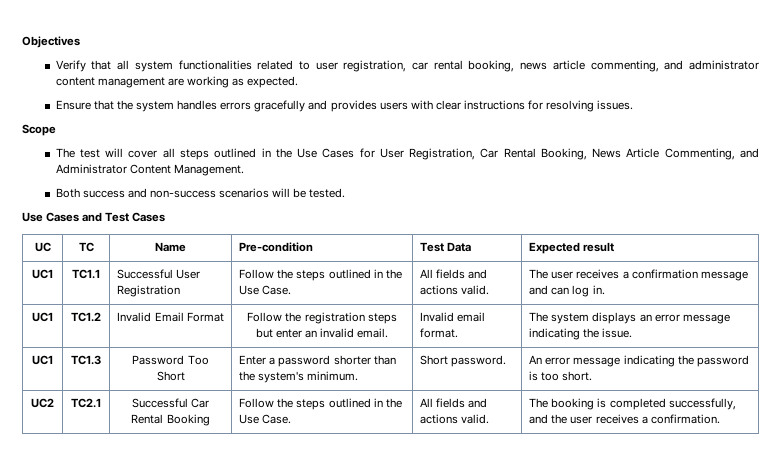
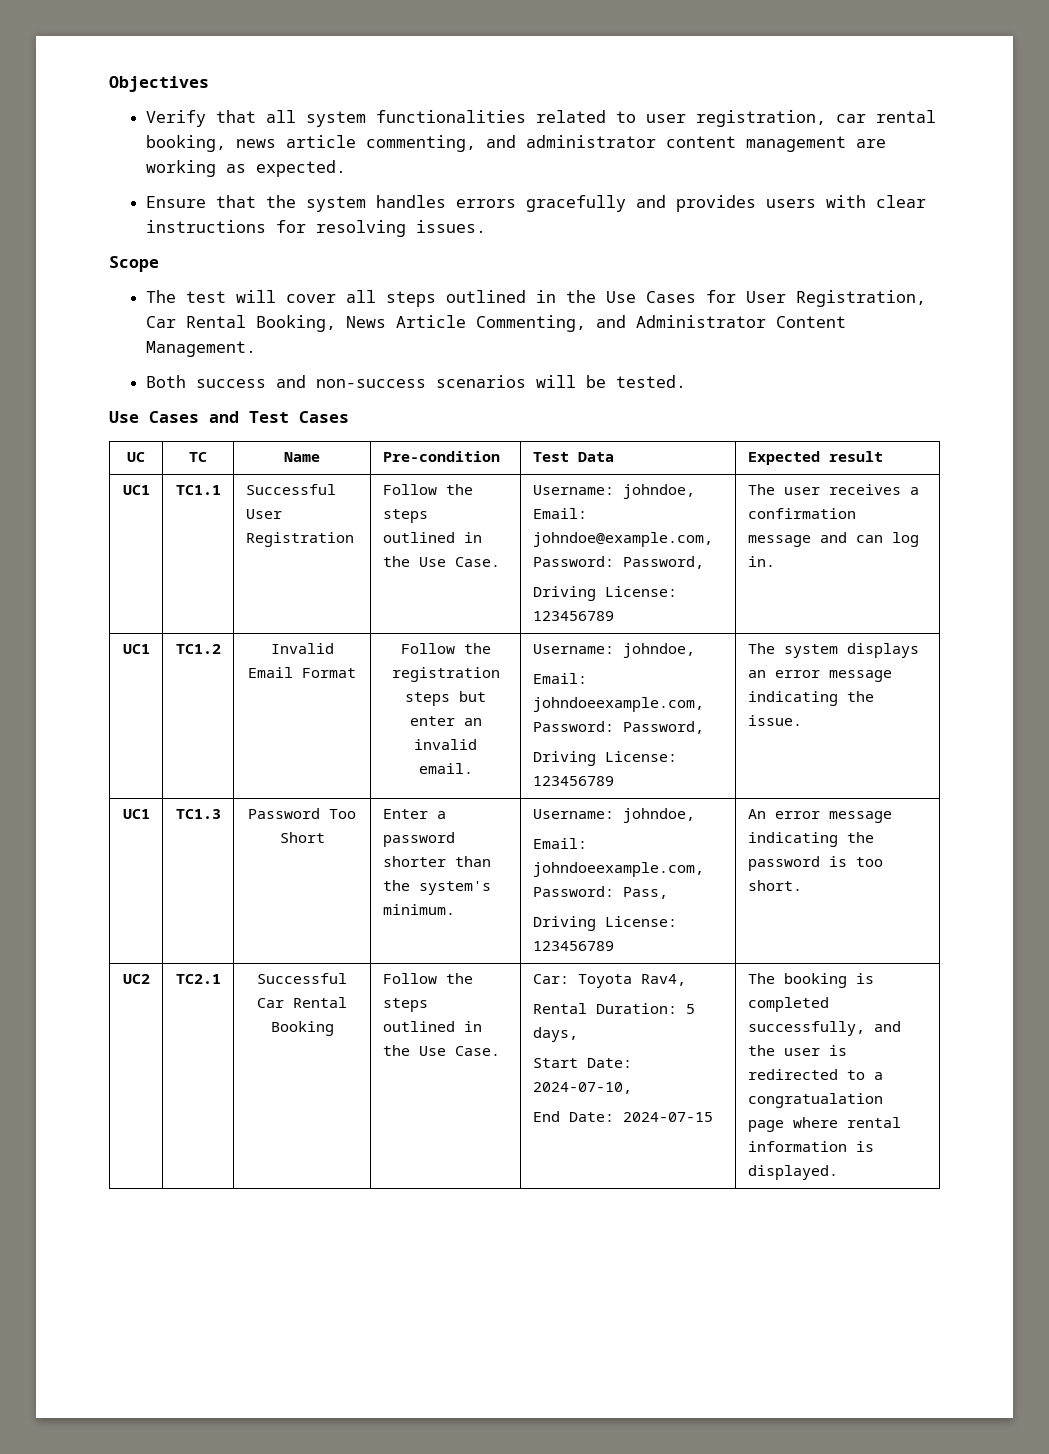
[420,269,488,279] [420,285,490,295] All fields and actions valid. -> [532,484,695,499] [532,508,587,519] [532,532,713,547] [532,556,704,569] [532,586,677,601] [532,611,614,621] Username: johndoe, Email: johndoe@example.com, Password: Password, // Driving License: 123456789
[420,312,486,322] [420,328,459,338] Invalid email format. -> [532,643,695,658] [532,673,587,684] [532,697,704,712] [532,721,704,734] [532,751,677,766] [532,776,614,786] Username: johndoe, // Email: johndoeexample.com, Password: Password, // Driving License: 123456789
[420,355,507,367] Short password. -> [532,808,695,823] [532,838,587,849] [532,862,704,877] [532,886,668,899] [532,916,677,931] [532,941,614,951] Username: johndoe, // Email: johndoeexample.com, Password: Pass, // Driving License: 123456789
[420,398,488,408] [420,414,490,424] All fields and actions valid. -> [532,974,686,988] [532,1003,695,1014] [532,1027,578,1042] [532,1058,632,1068] [532,1082,632,1094] [532,1111,713,1122] Car: Toyota Rav4, // Rental Duration: 5 days, // Start Date: 2024-07-10, // End Date: 2024-07-15
[595,414,720,424] receives a confirmation. -> [828,1045,847,1056] [747,1069,883,1080] [747,1093,883,1108] [747,1117,901,1132] [747,1141,874,1152] [747,1165,838,1180] is redirected to a congratualation page where rental information is displayed.

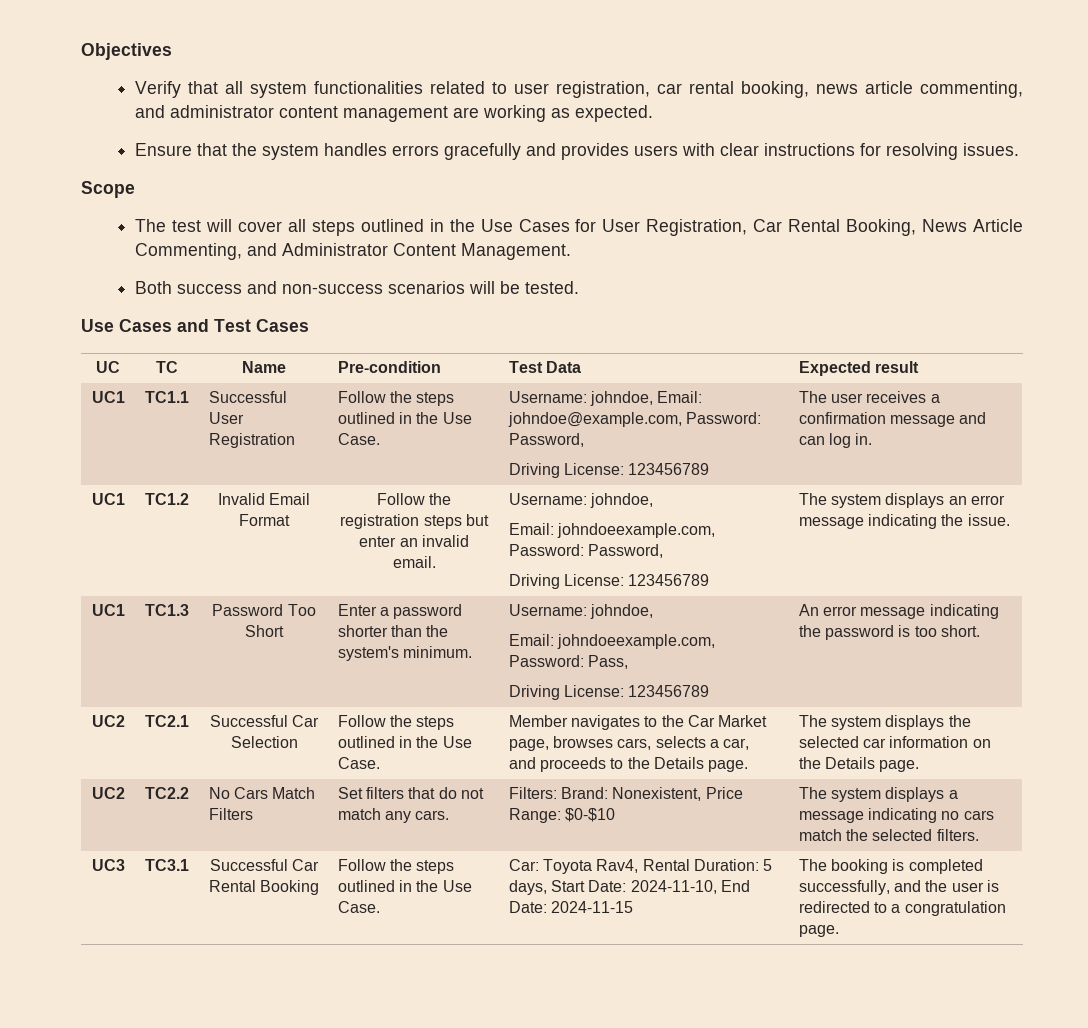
(221, 979) none -> [209,715,320,727] [230,736,298,748] [337,715,455,730] [337,736,472,748] [337,757,380,769] [508,715,768,730] [508,736,750,751] [508,757,749,772] [798,715,971,730] [798,736,991,748] [798,757,920,772] [91,787,125,799] [145,787,189,799] [208,787,316,799] [208,808,253,820] [337,787,485,799] [337,808,450,823] [508,787,743,801] [508,808,616,823] [798,787,958,802] [798,808,994,823] [798,829,979,841] [91,859,125,871] [145,859,189,871] | Successful Car Selection | Follow the steps outlined in the Use Case. | Member navigates to the Car Market page, browses cars, selects a car, and proceeds to the Details page. | The system displays the selected car information on the Details page. // UC2 | TC2.2 | No Cars Match Filters | Set filters that do not match any cars. | Filters: Brand: Nonexistent, Price Range: $0-$10 | The system displays a message indicating no cars match the selected filters. // UC3 | TC3.1
(686, 980) // -> (639, 866) none
(578, 1034) // -> (547, 887) none
[532,1082,632,1094] 2024-07-10, // -> [630,880,717,894] 2024-11-10,
[622,1112,713,1122] 2024-07-15 -> [551,901,634,913] 2024-11-15
[747,1093,883,1108] [747,1117,901,1132] [747,1141,874,1152] [747,1165,838,1180] congratualation page where rental information is displayed. -> [904,901,1006,916] [798,925,839,937] congratulation page.

